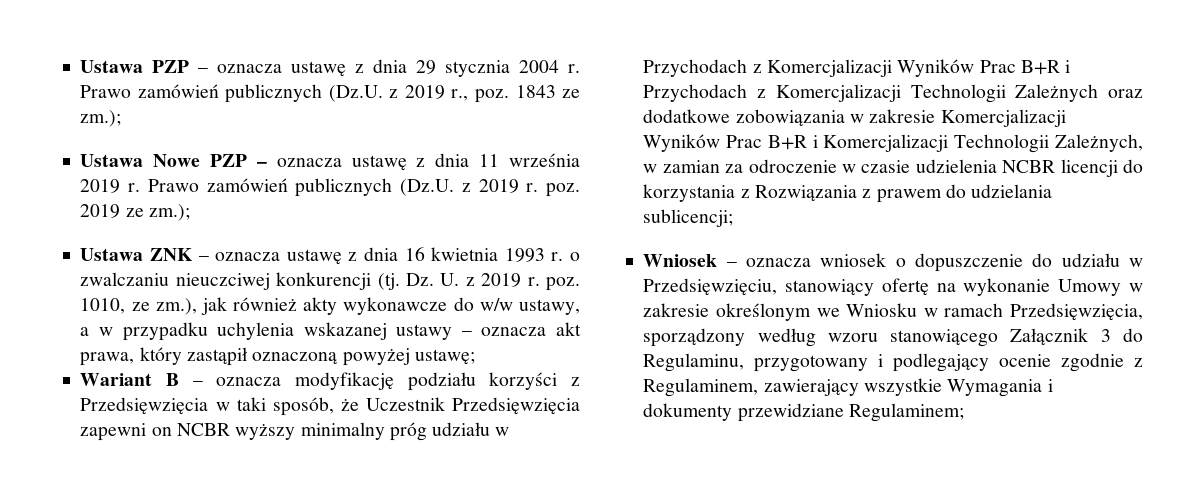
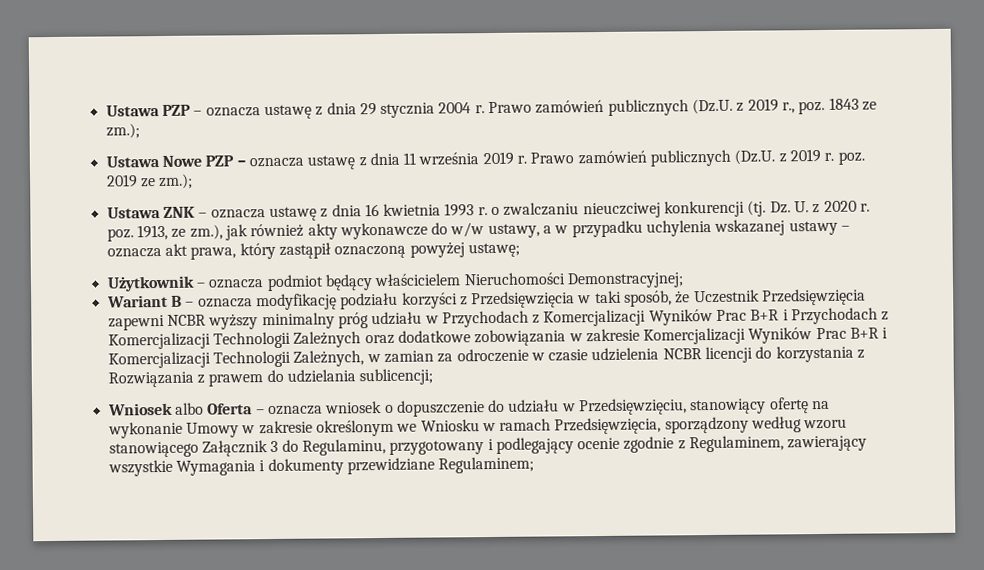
[481,273,580,291] [80,298,126,314] 2019 r. poz. 1010, -> [823,200,871,212] [106,224,168,242] 2020 r. poz. 1913,
(475, 357) none -> [106,272,684,292] // Użytkownik – oznacza podmiot będący właścicielem Nieruchomości Demonstracyjnej;
[151,427,172,436] on -> (165, 322) none
(718, 260) none -> [174,402,254,415] albo Oferta

